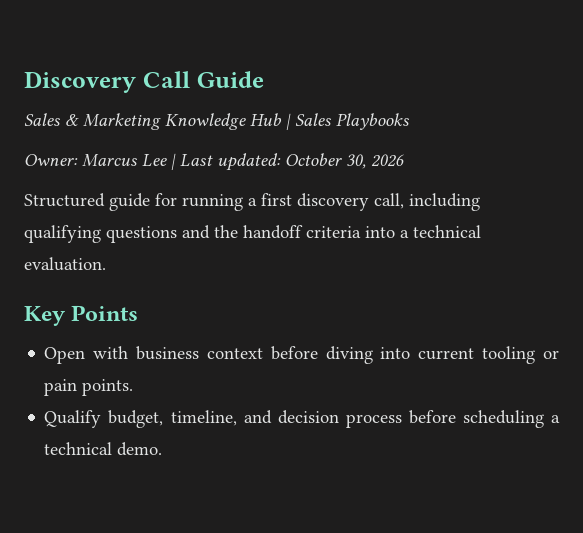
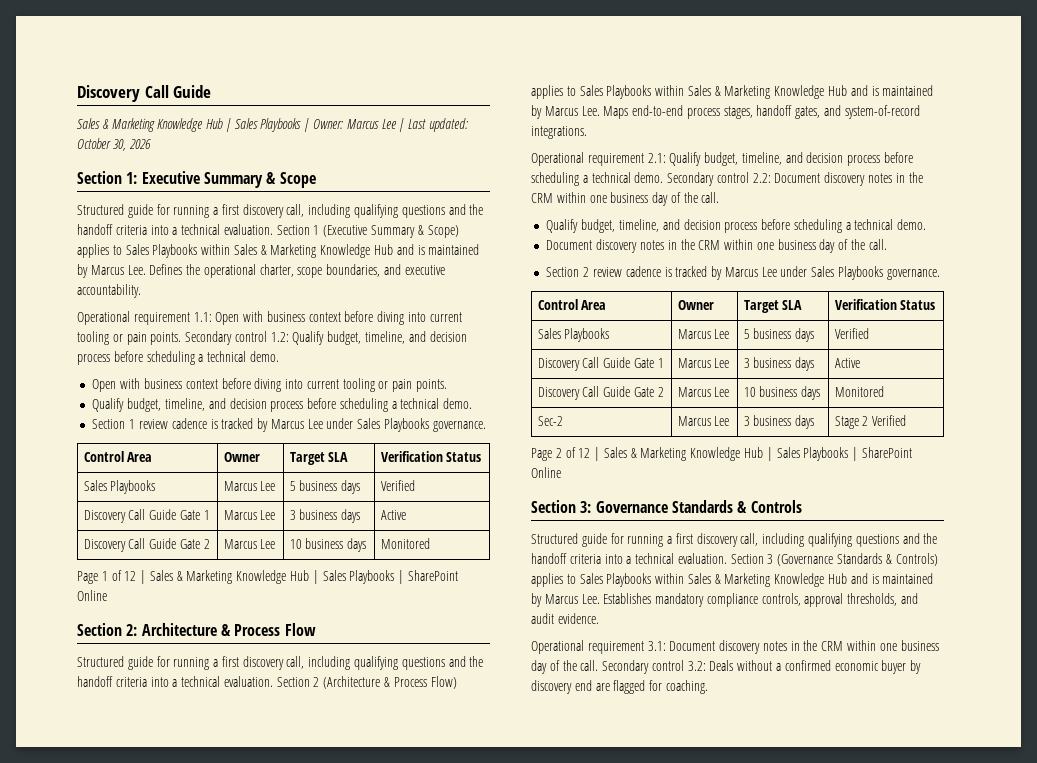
(409, 121) // -> [304,118,310,132] |
(404, 160) none -> [77,171,316,188] // Section 1: Executive Summary & Scope
[24,305,139,326] // Key Points -> [276,225,459,238] [77,244,480,258] [77,264,445,278] [77,284,141,298] [77,311,462,325] [77,331,467,345] [77,351,279,365] Section 1 (Executive Summary & Scope) applies to Sales Playbooks within Sales & Marketing Knowledge Hub and is maintained by Marcus Lee. Defines the operational charter, scope boundaries, and executive accountability. // Operational requirement 1.1: Open with business context before diving into current tooling or pain points. Secondary control 1.2: Qualify budget, timeline, and decision process before scheduling a technical demo.
(163, 449) none -> [92,418,486,432] [83,451,153,462] [223,452,260,462] [289,452,349,465] [380,451,482,462] [83,480,156,494] [223,481,276,491] [289,480,361,494] [380,480,415,491] [83,509,210,523] [223,510,276,520] [289,509,361,523] [380,510,406,520] [83,538,210,552] [223,539,276,549] [289,538,367,552] [380,538,430,549] [77,570,458,584] [77,590,107,601] [77,623,316,636] [77,656,484,670] [77,676,457,689] [531,85,934,99] [531,105,920,119] [531,126,587,139] [531,152,914,166] [531,172,923,186] [531,192,720,206] [546,219,927,233] [546,239,887,253] [546,266,940,280] [537,299,607,310] [677,300,714,310] [743,300,803,313] [834,299,936,310] [537,328,610,342] [677,329,730,339] [743,328,815,342] [834,328,869,339] [537,357,664,371] [677,358,730,368] [743,357,815,371] [834,358,860,368] [537,386,664,400] [677,387,730,397] [743,386,821,400] [834,386,884,397] [537,416,563,426] [677,416,730,426] [743,415,815,429] [834,415,907,429] [531,447,912,461] [531,467,561,478] [531,500,802,513] [531,533,938,547] [531,553,938,566] [531,573,934,587] [531,593,919,607] [531,613,599,624] [531,640,939,654] [531,660,922,674] [531,680,708,694] // Section 1 review cadence is tracked by Marcus Lee under Sales Playbooks governance. // Control Area | Owner | Target SLA | Verification Status // Sales Playbooks | Marcus Lee | 5 business days | Verified // Discovery Call Guide Gate 1 | Marcus Lee | 3 business days | Active // Discovery Call Guide Gate 2 | Marcus Lee | 10 business days | Monitored // Page 1 of 12 | Sales & Marketing Knowledge Hub | Sales Playbooks | SharePoint Online // Section 2: Architecture & Process Flow // Structured guide for running a first discovery call, including qualifying questions and the handoff criteria into a technical evaluation. Section 2 (Architecture & Process Flow) applies to Sales Playbooks within Sales & Marketing Knowledge Hub and is maintained by Marcus Lee. Maps end-to-end process stages, handoff gates, and system-of-record integrations. // Operational requirement 2.1: Qualify budget, timeline, and decision process before scheduling a technical demo. Secondary control 2.2: Document discovery notes in the CRM within one business day of the call. // Qualify budget, timeline, and decision process before scheduling a technical demo. // Document discovery notes in the CRM within one business day of the call. // Section 2 review cadence is tracked by Marcus Lee under Sales Playbooks governance. // Control Area | Owner | Target SLA | Verification Status // Sales Playbooks | Marcus Lee | 5 business days | Verified // Discovery Call Guide Gate 1 | Marcus Lee | 3 business days | Active // Discovery Call Guide Gate 2 | Marcus Lee | 10 business days | Monitored // Sec-2 | Marcus Lee | 3 business days | Stage 2 Verified // Page 2 of 12 | Sales & Marketing Knowledge Hub | Sales Playbooks | SharePoint Online // Section 3: Governance Standards & Controls // Structured guide for running a first discovery call, including qualifying questions and the handoff criteria into a technical evaluation. Section 3 (Governance Standards & Controls) applies to Sales Playbooks within Sales & Marketing Knowledge Hub and is maintained by Marcus Lee. Establishes mandatory compliance controls, approval thresholds, and audit evidence. // Operational requirement 3.1: Document discovery notes in the CRM within one business day of the call. Secondary control 3.2: Deals without a confirmed economic buyer by discovery end are flagged for coaching.

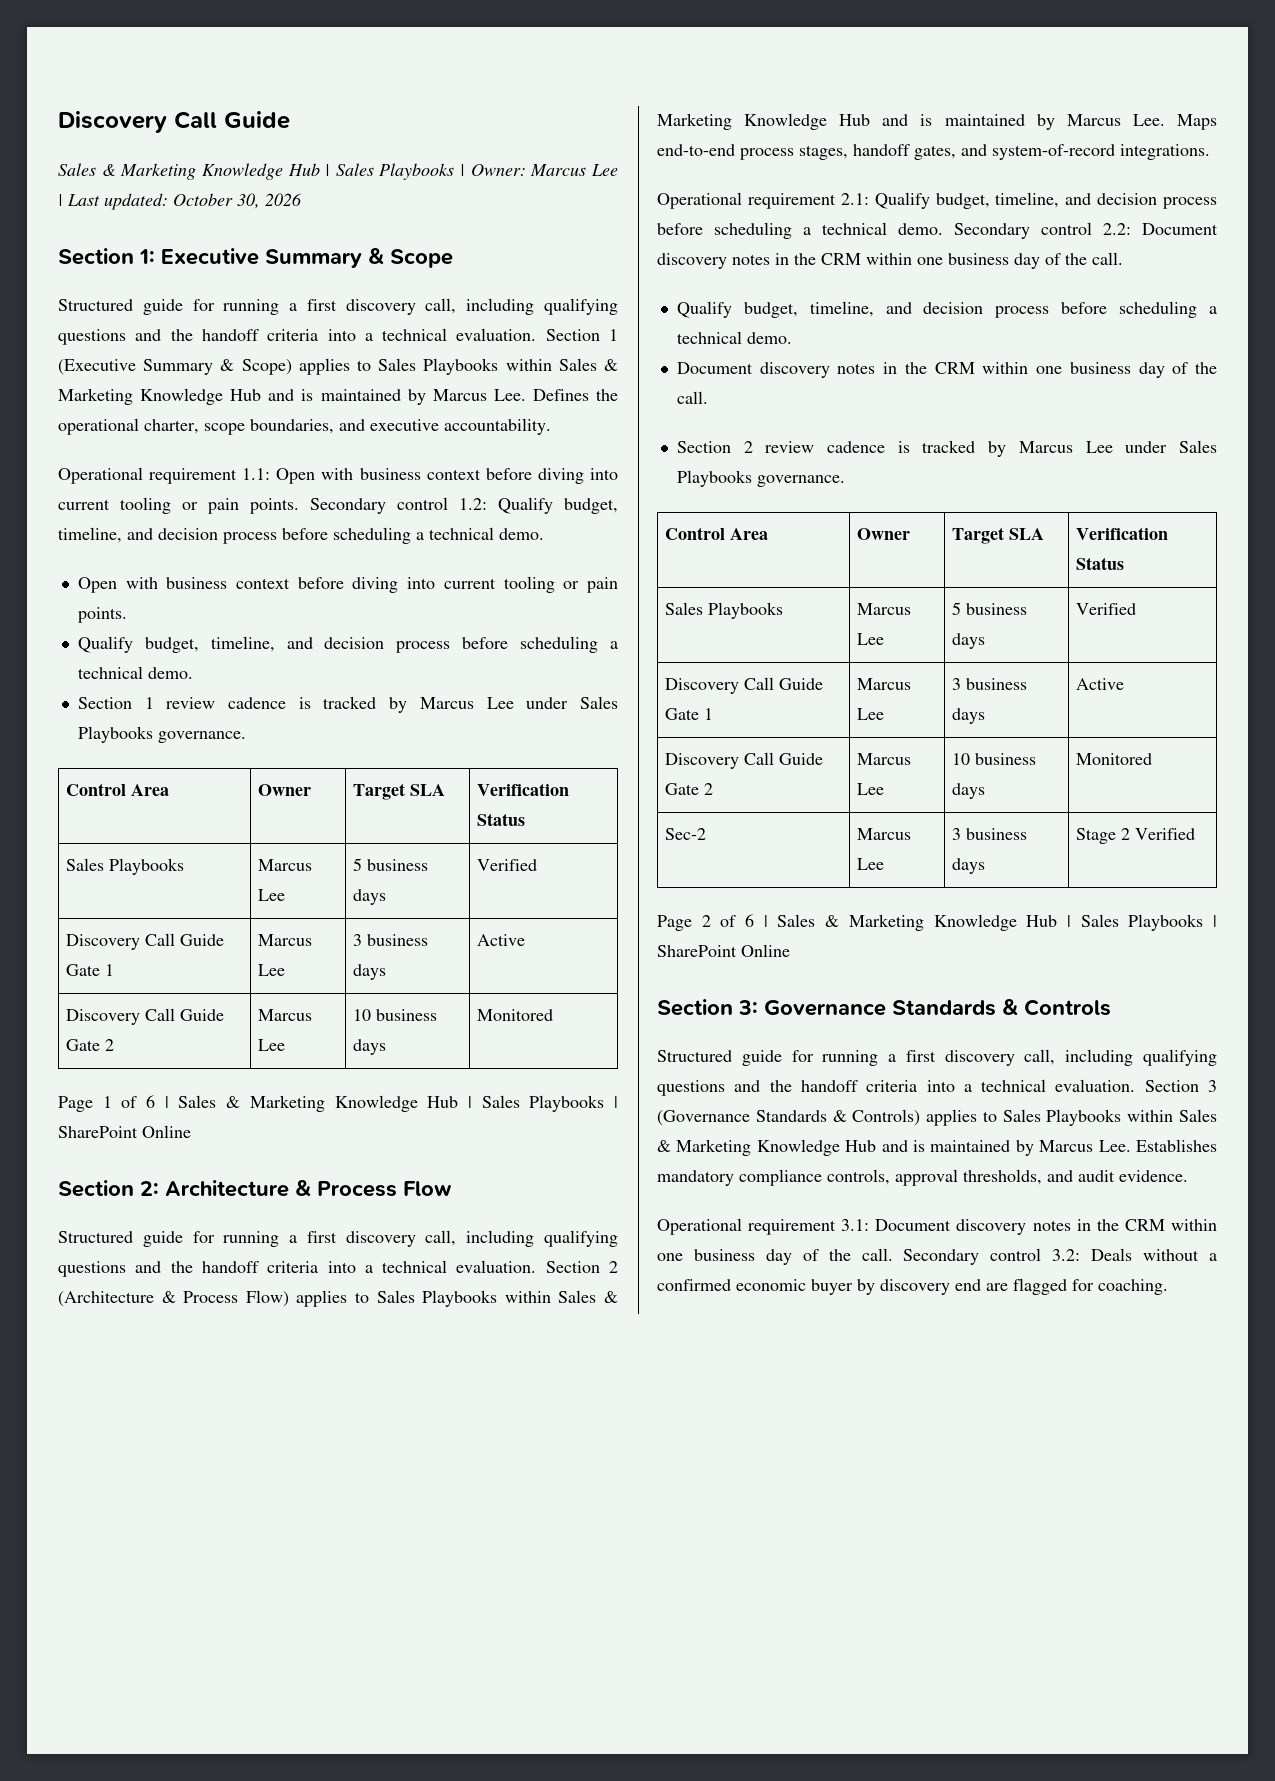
[124,571,137,581] 12 -> [146,1095,156,1108] 6
[578,448,591,458] 12 -> [745,914,755,927] 6

